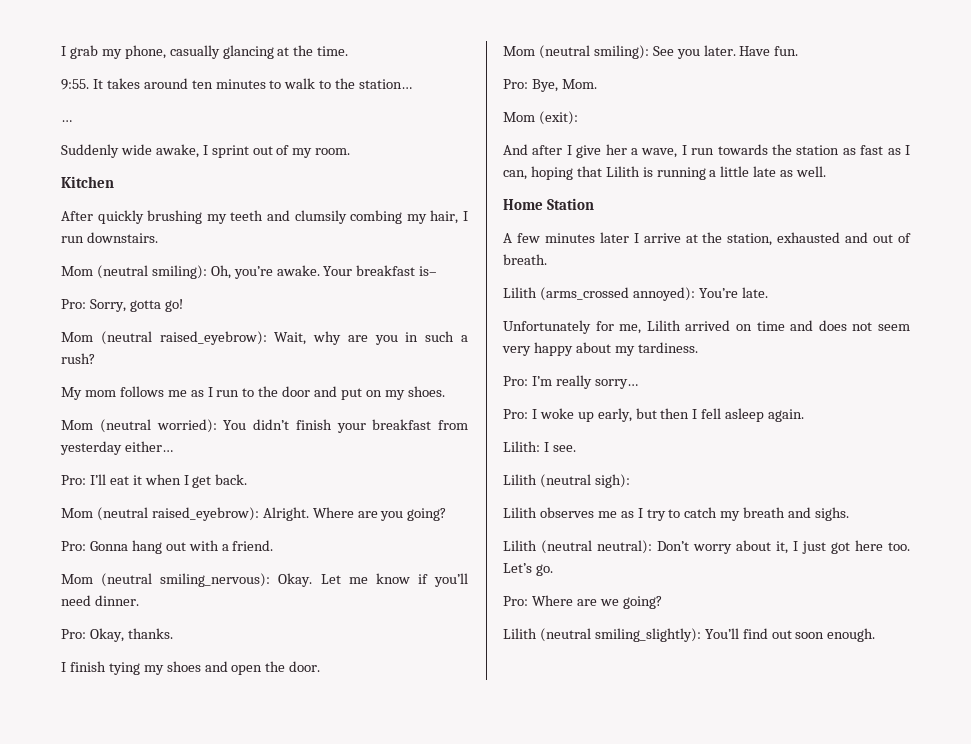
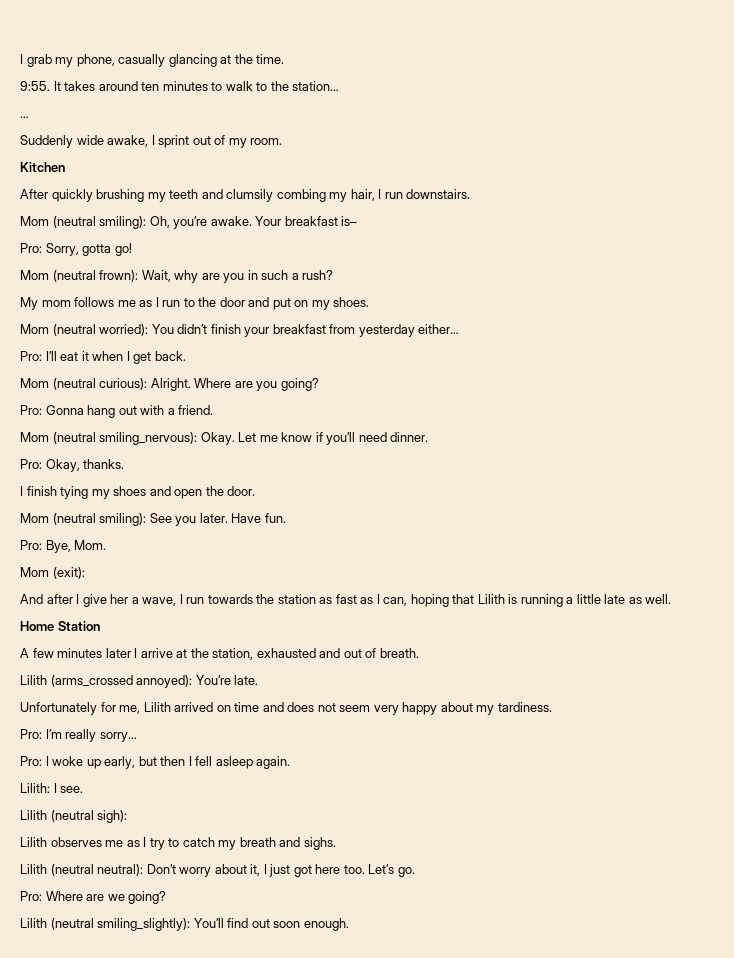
[159,331,267,345] raised_eyebrow): -> [99,270,139,282] frown):
[151,507,259,521] raised_eyebrow): -> [99,378,148,390] curious):

